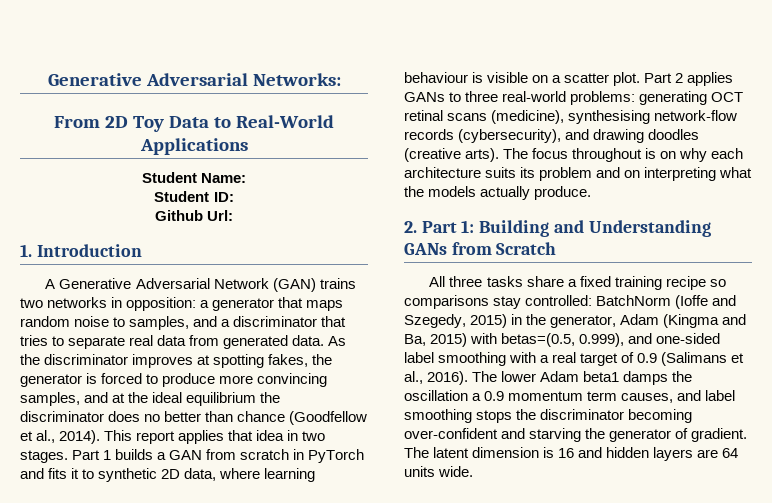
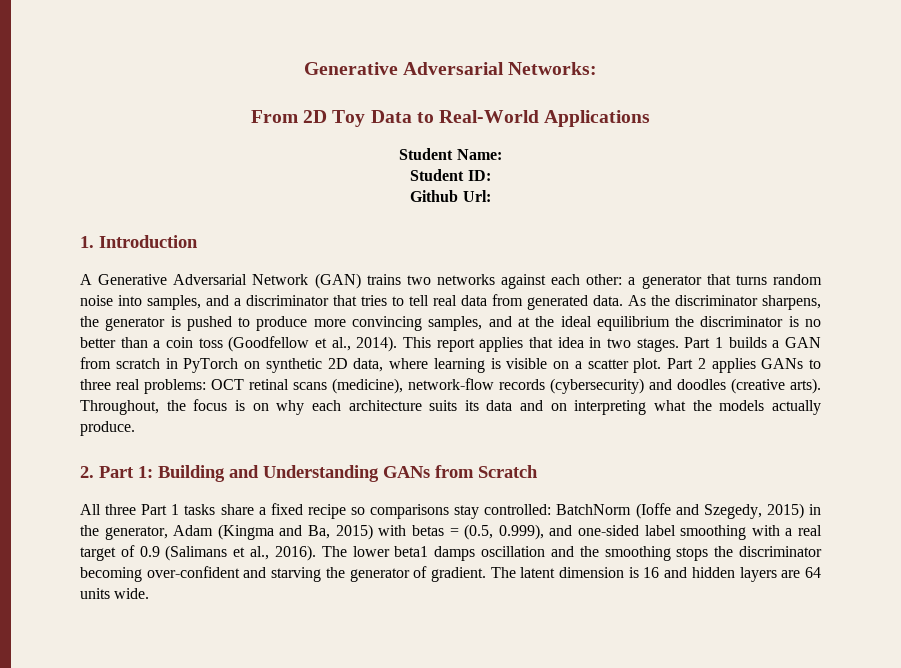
[111,297,197,311] in opposition: -> [501,274,623,289] against each other:
[306,300,344,311] maps -> [735,275,767,285] turns
[113,317,126,327] to -> [118,295,142,306] into
[68,336,126,349] separate -> [409,295,429,306] tell
[132,354,309,368] improves at spotting fakes, -> [762,295,821,310] sharpens,
[101,373,143,384] forced -> [186,316,232,331] pushed
[108,411,141,422] does -> [788,316,799,327] is
[237,411,286,422] chance -> [153,337,223,348] a coin toss
[20,468,95,479] and fits it to -> [244,361,260,369] on
[404,72,468,83] behaviour -> (485, 365) none
[502,91,708,105] real-world problems: generating -> [116,379,206,394] real problems:
[568,110,651,124] synthesising -> (403, 386) none
[458,129,700,143] [404,148,643,162] (cybersecurity), and drawing doodles (creative arts). The focus throughout -> [550,378,821,394] [80,399,228,415] (cybersecurity) and doodles (creative arts). Throughout, the focus
[539,167,593,181] problem -> [486,400,513,411] data
(483, 281) none -> [141,504,180,515] Part 1
[614,276,662,290] training -> (303, 509) none
[501,333,576,347] betas=(0.5, -> [411,524,494,540] betas = (0.5,
[540,371,580,382] Adam -> (390, 551) none
[672,371,693,382] [404,390,736,403] the oscillation a 0.9 momentum term causes, and label -> [481,546,599,557] oscillation and the

